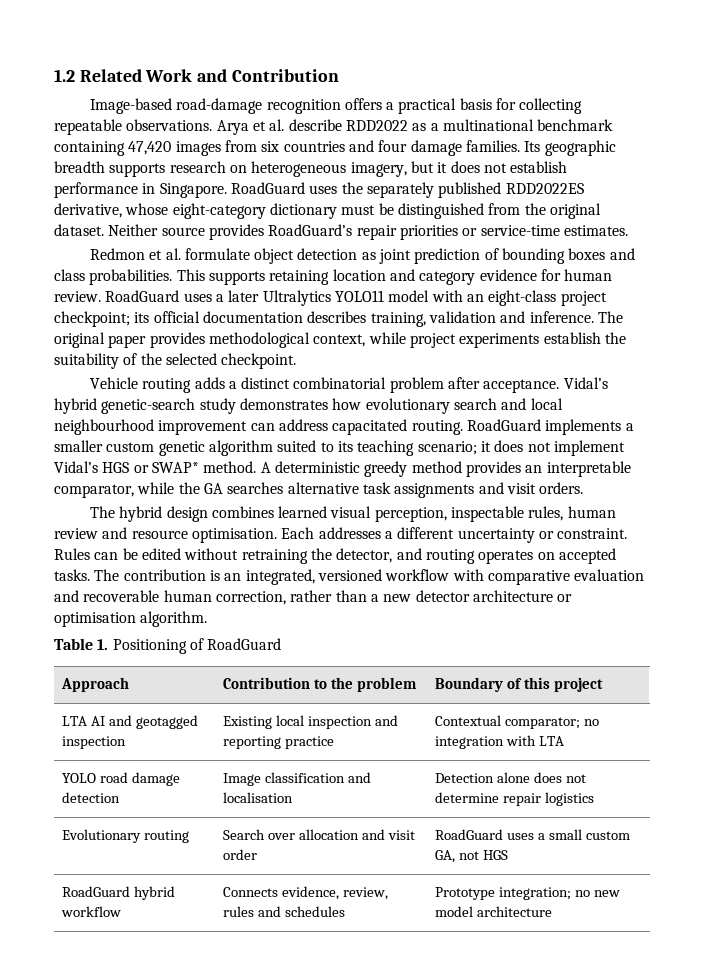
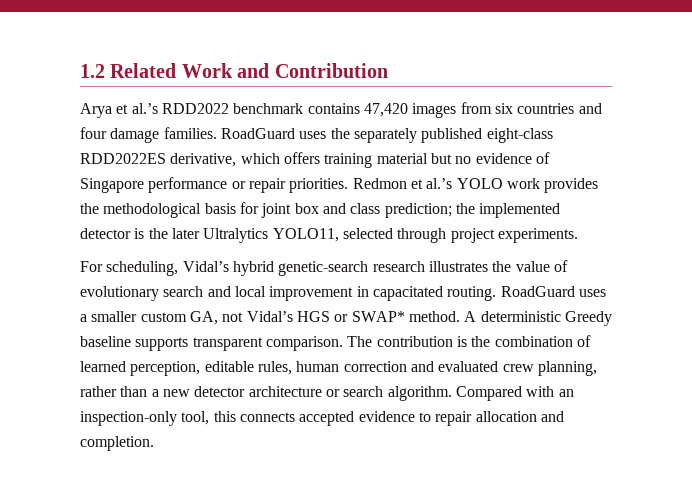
[89,98,583,114] [54,119,614,135] [54,141,125,156] Image-based road-damage recognition offers a practical basis for collecting repeatable observations. Arya et al. describe RDD2022 as a multinational benchmark containing -> [80,103,360,118] Arya et al.’s RDD2022 benchmark contains
[524,140,616,156] [54,161,568,177] [54,182,227,198] Its geographic breadth supports research on heterogeneous imagery, but it does not establish performance in Singapore. -> (217, 133) none
(502, 190) none -> [486,128,553,143] eight-class
[125,203,601,219] [54,224,628,240] [89,248,635,264] [54,269,613,285] [54,290,607,306] [54,311,623,327] [54,332,626,348] [54,353,297,369] [89,377,608,393] [54,398,563,414] [54,419,328,435] whose eight-category dictionary must be distinguished from the original dataset. Neither source provides RoadGuard’s repair priorities or service-time estimates. // Redmon et al. formulate object detection as joint prediction of bounding boxes and class probabilities. This supports retaining location and category evidence for human review. RoadGuard uses a later Ultralytics YOLO11 model with an eight-class project checkpoint; its official documentation describes training, validation and inference. The original paper provides methodological context, while project experiments establish the suitability of the selected checkpoint. // Vehicle routing adds a distinct combinatorial problem after acceptance. Vidal’s hybrid genetic-search study demonstrates how evolutionary search and local neighbourhood improvement can address -> [240,152,550,168] [80,177,599,193] [80,202,561,218] [80,228,578,243] [80,260,568,276] [80,286,369,301] which offers training material but no evidence of Singapore performance or repair priorities. Redmon et al.’s YOLO work provides the methodological basis for joint box and class prediction; the implemented detector is the later Ultralytics YOLO11, selected through project experiments. // For scheduling, Vidal’s hybrid genetic-search research illustrates the value of evolutionary search and local improvement in
[545,419,622,435] implements -> [578,289,606,297] uses
[158,440,625,456] genetic algorithm suited to its teaching scenario; it does not implement -> [189,311,244,325] GA, not
[364,461,631,477] [54,482,584,498] [89,506,616,522] [54,527,628,543] [54,548,616,564] [54,569,645,585] [54,590,286,605] greedy method provides an interpretable comparator, while the GA searches alternative task assignments and visit orders. // The hybrid design combines learned visual perception, inspectable rules, human review and resource optimisation. Each addresses a different uncertainty or constraint. Rules can be edited without retraining the detector, and routing operates on accepted tasks. The contribution is an integrated, versioned workflow with comparative evaluation and recoverable human correction, -> [564,311,612,326] [80,335,591,351] [80,361,597,376] Greedy baseline supports transparent comparison. The contribution is the combination of learned perception, editable rules, human correction and evaluated crew planning,
[54,612,136,627] optimisation -> [343,386,384,397] search
[54,638,282,654] [61,677,130,692] [223,677,418,692] [435,677,604,692] [62,715,199,729] [62,736,127,749] [223,715,399,729] [223,736,335,749] [435,715,600,729] [435,735,565,749] [62,772,181,786] [62,792,121,803] [223,772,372,786] [223,792,294,803] [435,772,587,783] [435,792,595,806] [62,829,190,843] [223,829,416,840] [223,849,258,860] [435,829,631,840] [435,850,509,863] [62,886,176,900] [61,906,122,917] [223,886,389,900] [223,906,346,917] [435,887,621,900] [435,906,553,917] // Table 1. Positioning of RoadGuard // Approach | Contribution to the problem | Boundary of this project // LTA AI and geotagged inspection | Existing local inspection and reporting practice | Contextual comparator; no integration with LTA // YOLO road damage detection | Image classification and localisation | Detection alone does not determine repair logistics // Evolutionary routing | Search over allocation and visit order | RoadGuard uses a small custom GA, not HGS // RoadGuard hybrid workflow | Connects evidence, review, rules and schedules | Prototype integration; no new model architecture -> [455,386,574,401] [80,411,564,426] [80,436,154,451] Compared with an inspection-only tool, this connects accepted evidence to repair allocation and completion.

